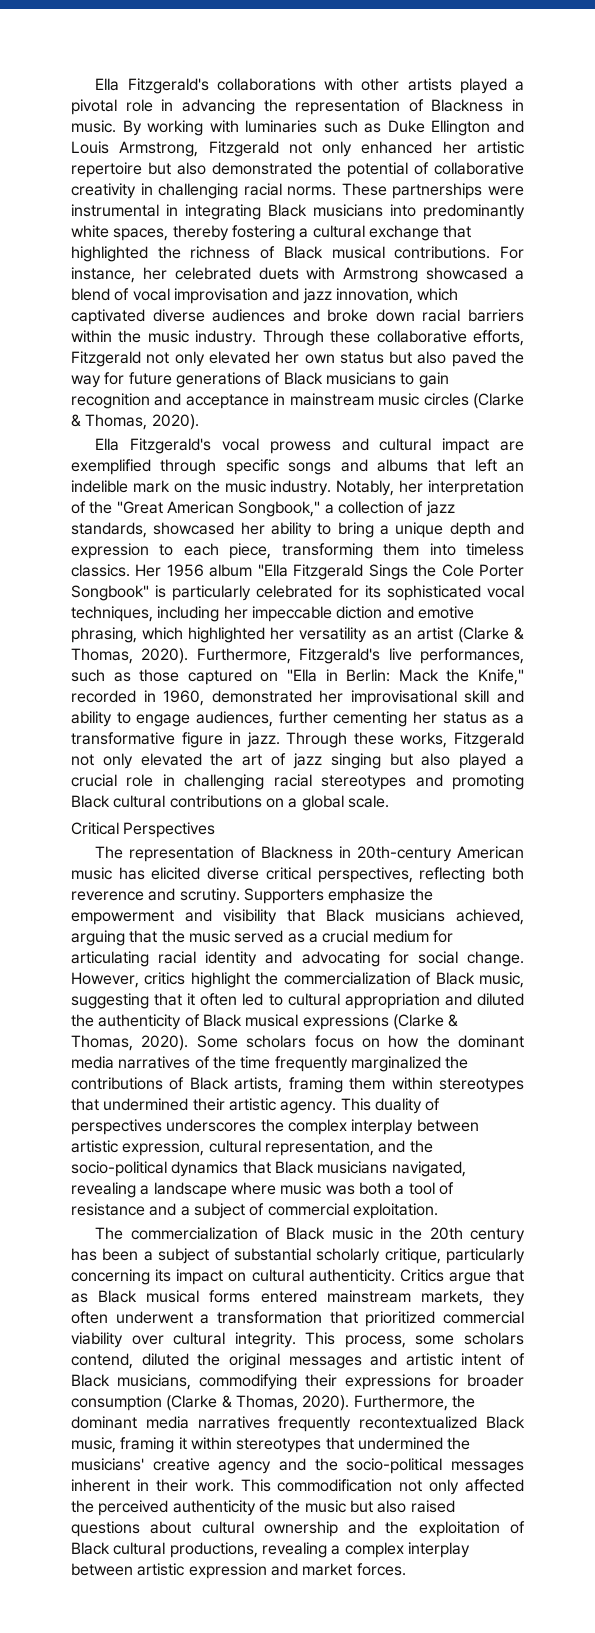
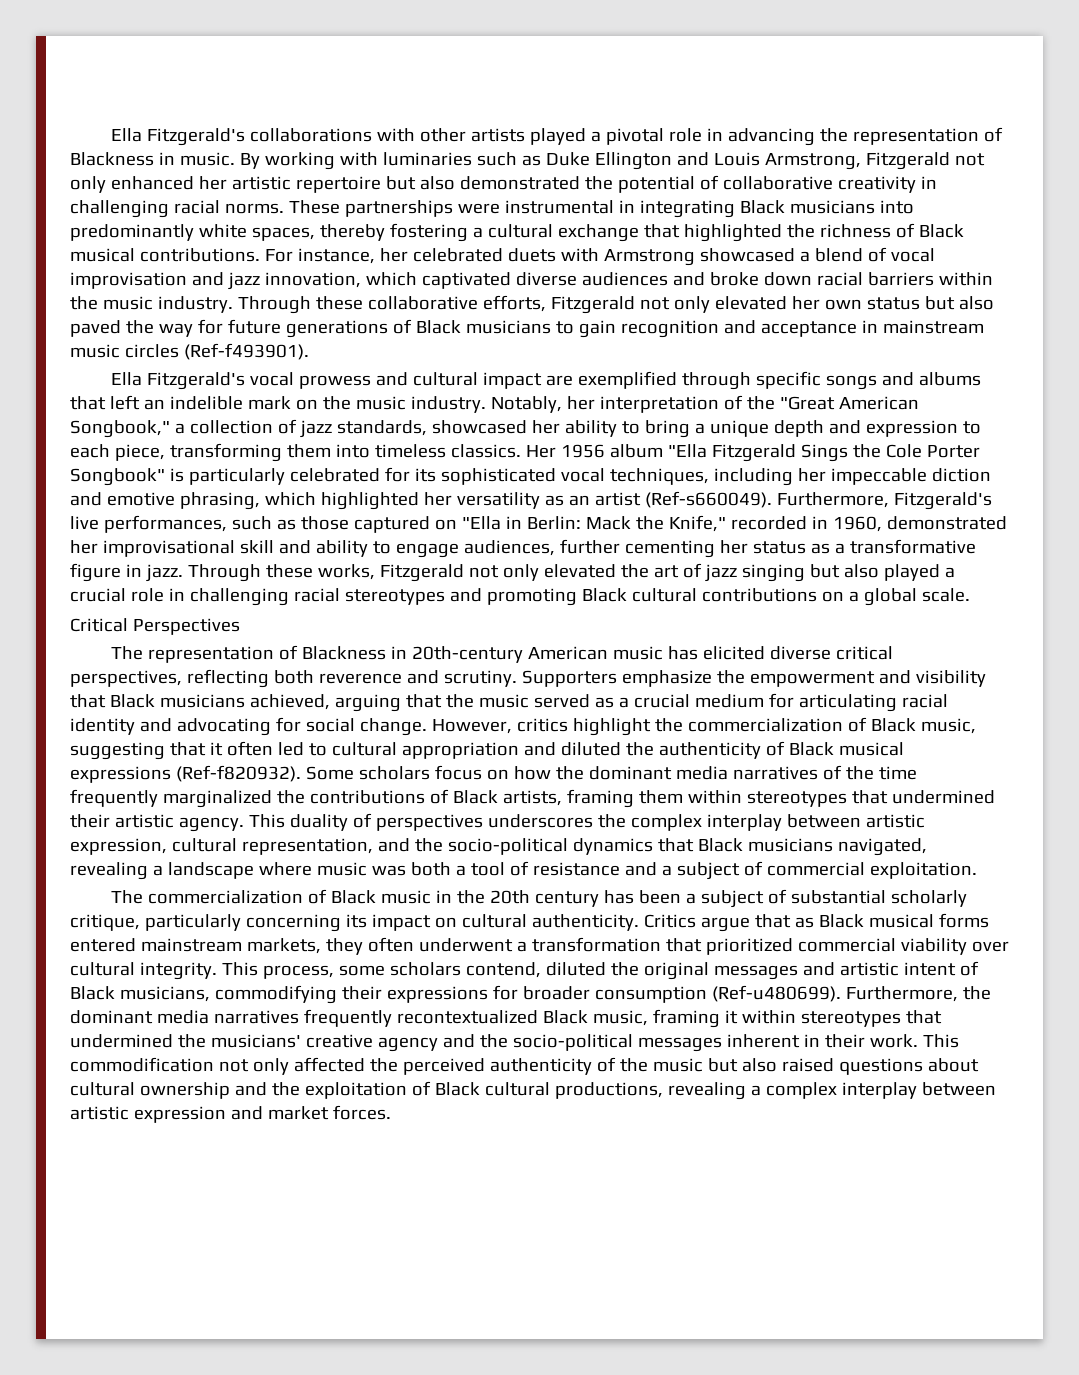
[473,393,524,409] [71,414,199,430] (Clarke & Thomas, 2020). -> [183,343,309,360] (Ref-f493901).
[457,627,524,643] [71,648,189,664] (Clarke & Thomas, 2020). -> [644,491,772,508] (Ref-s660049).
[392,1014,459,1030] [71,1035,189,1051] (Clarke & Thomas, 2020). -> [175,765,301,782] (Ref-f820932).
[166,1395,350,1411] (Clarke & Thomas, 2020). -> [711,985,841,1002] (Ref-u480699).

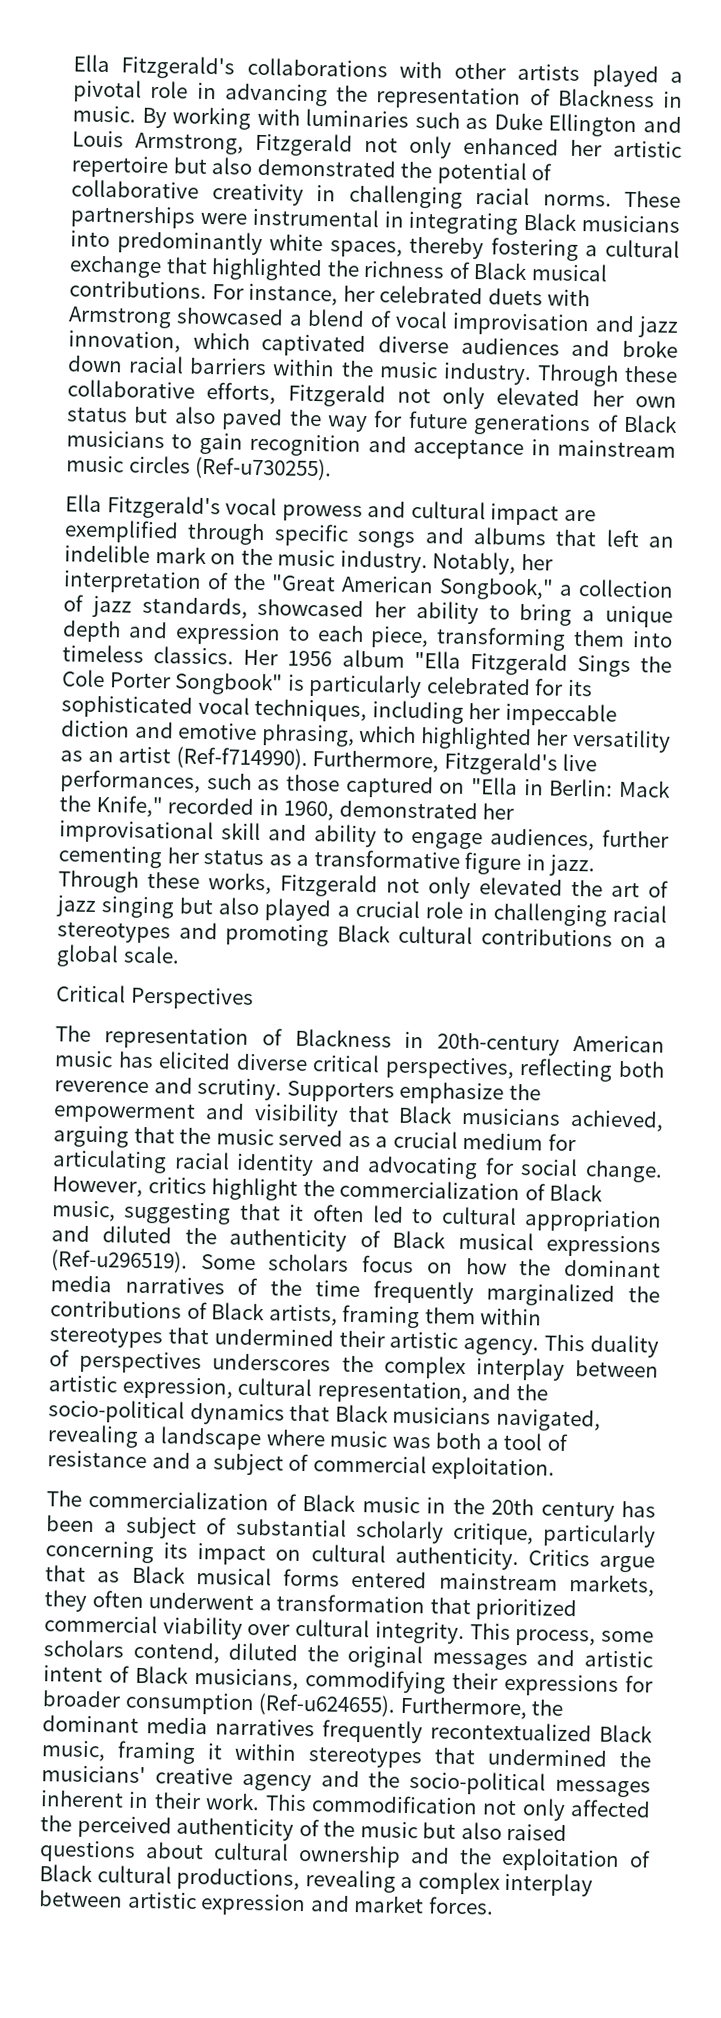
[183,343,309,360] (Ref-f493901). -> [194,456,333,481] (Ref-u730255).
[644,491,772,508] (Ref-s660049). -> [175,746,308,770] (Ref-f714990).
[175,765,301,782] (Ref-f820932). -> [51,1249,188,1273] (Ref-u296519).
[711,985,841,1002] (Ref-u480699). -> [258,1693,397,1717] (Ref-u624655).

